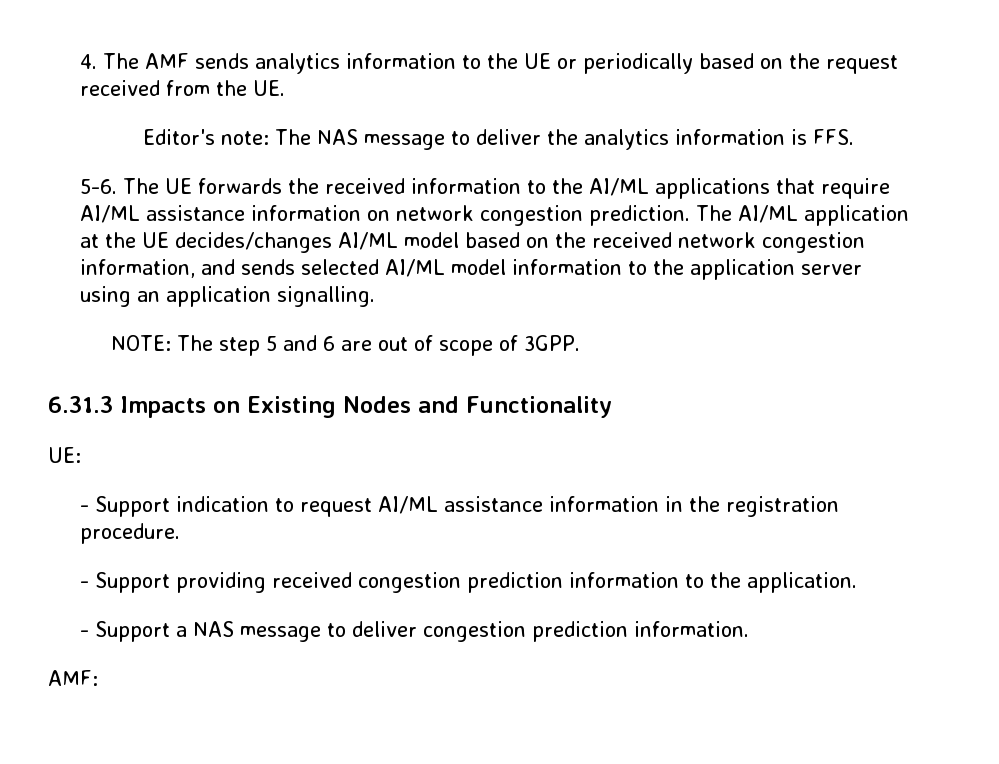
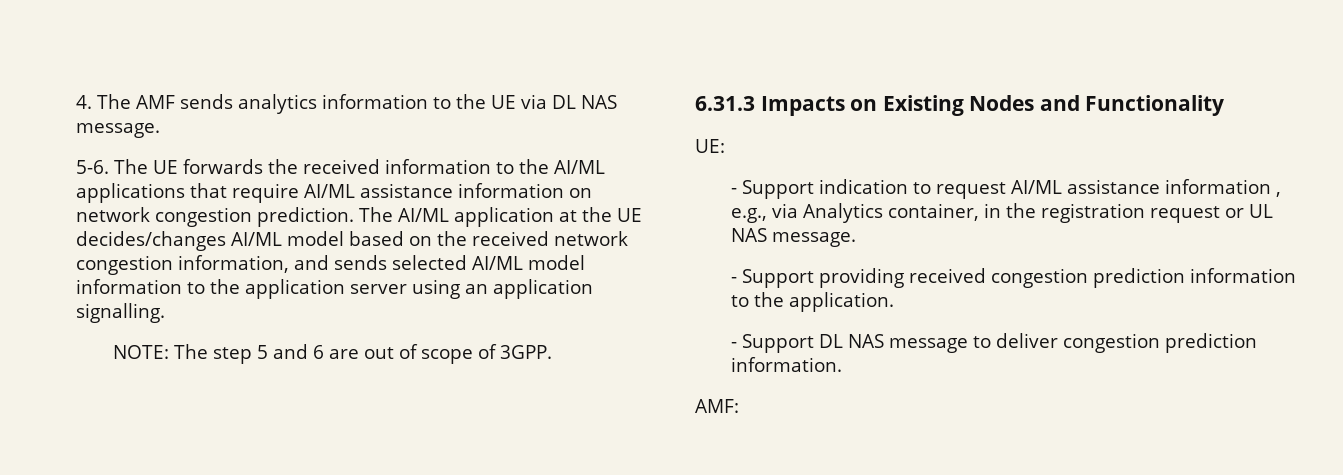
[556,53,898,74] [79,80,285,96] [143,129,855,150] or periodically based on the request received from the UE. // Editor's note: The NAS message to deliver the analytics information is FFS. -> [521,94,618,109] [76,123,161,138] via DL NAS message.
[664,496,839,517] [79,523,180,544] in the registration procedure. -> [1276,192,1282,197] [731,203,1274,223] [731,228,857,247] , e.g., via Analytics container, in the registration request or UL NAS message.
[175,626,187,637] a -> [819,334,844,348] DL

